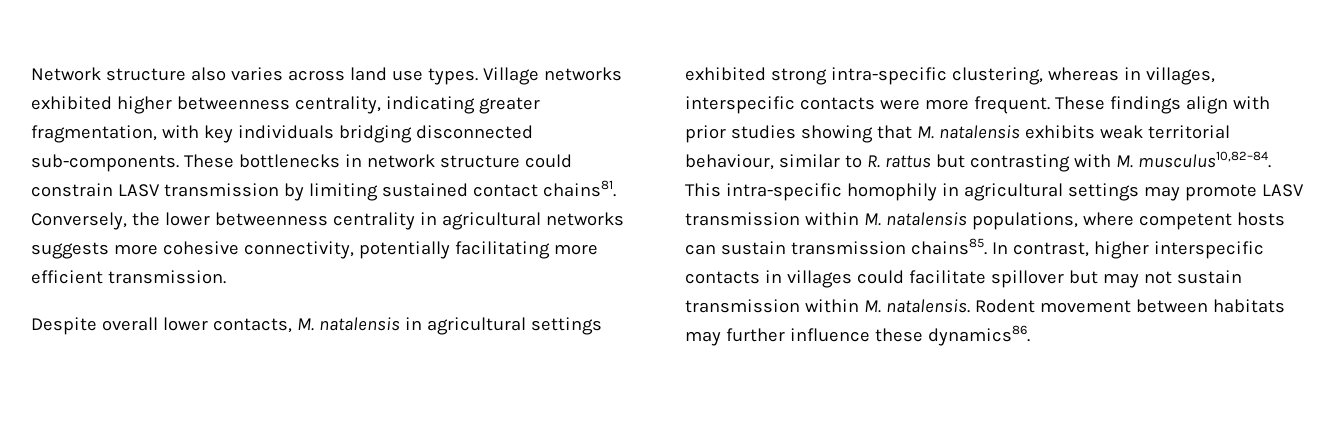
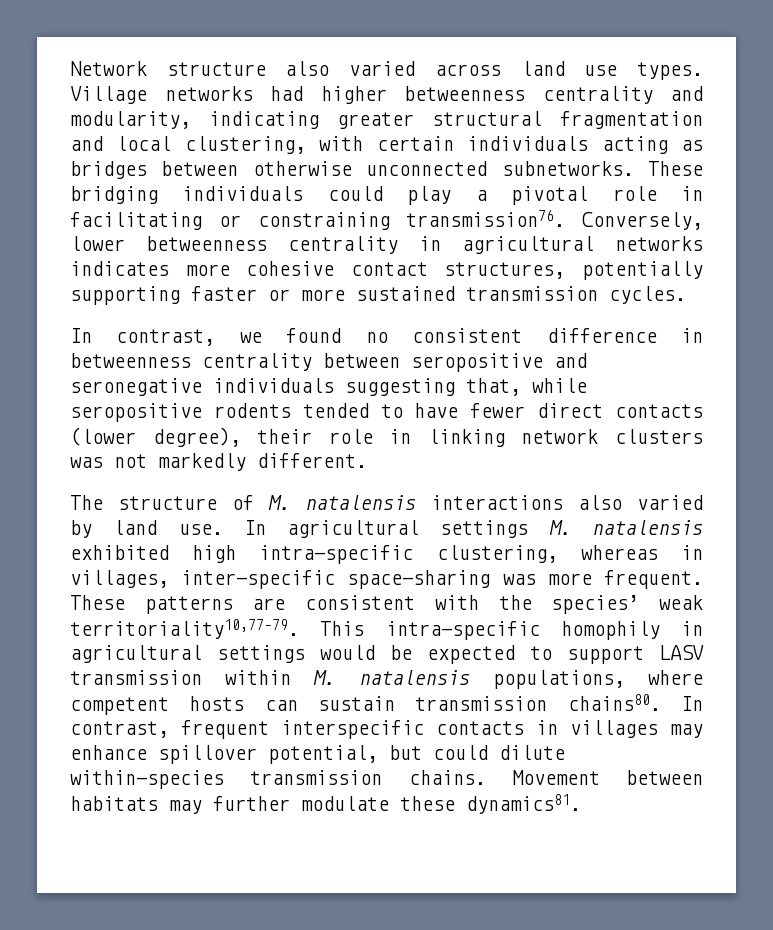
[230,67,283,81] varies -> [349,61,416,76] varied
[31,96,112,110] exhibited -> [270,86,303,101] had
[294,96,540,114] [31,125,533,143] [31,154,572,172] [31,180,616,201] [31,212,160,230] centrality, indicating greater fragmentation, with key individuals bridging disconnected sub-components. These bottlenecks in network structure could constrain LASV transmission by limiting sustained contact chains81. Conversely, the -> [542,86,703,104] [70,111,703,129] [70,136,703,154] [70,161,703,179] [70,186,704,205] [70,210,703,230] centrality and modularity, indicating greater structural fragmentation and local clustering, with certain individuals acting as bridges between otherwise unconnected subnetworks. These bridging individuals could play a pivotal role in facilitating or constraining transmission76. Conversely,
[31,242,109,259] suggests -> [70,261,169,276] indicates
[243,241,598,259] [31,270,226,284] [31,317,602,335] [685,67,827,85] connectivity, potentially facilitating more efficient transmission. // Despite overall lower contacts, M. natalensis in agricultural settings exhibited strong -> [350,261,703,280] [70,286,686,305] [70,328,704,346] [70,353,587,372] [70,378,587,396] [70,403,703,422] [70,427,703,447] [70,453,367,471] [70,495,703,510] [70,520,703,538] [70,545,237,563] contact structures, potentially supporting faster or more sustained transmission cycles. // In contrast, we found no consistent difference in betweenness centrality between seropositive and seronegative individuals suggesting that, while seropositive rodents tended to have fewer direct contacts (lower degree), their role in linking network clusters was not markedly different. // The structure of M. natalensis interactions also varied by land use. In agricultural settings M. natalensis exhibited high
[685,96,1270,114] [685,125,1230,143] [685,151,1271,172] interspecific contacts were more frequent. These findings align with prior studies showing that M. natalensis exhibits weak territorial behaviour, similar to R. rattus but contrasting with M. musculus10,82–84. -> [181,570,703,589] [70,595,703,614] [70,619,299,639] inter-specific space-sharing was more frequent. These patterns are consistent with the species’ weak territoriality10,77–79.
[1143,184,1257,201] may promote -> [320,645,644,664] would be expected to support
[910,238,1149,259] chains85. In contrast, higher -> [567,694,703,711] [70,720,269,739] chains80. In contrast, frequent
[856,270,1242,288] [685,299,1131,313] could facilitate spillover but may not sustain transmission within M. natalensis. Rodent movement -> [670,724,703,738] [70,745,565,764] [70,770,600,789] may enhance spillover potential, but could dilute within-species transmission chains. Movement
[789,325,1030,346] influence these dynamics86. -> [301,794,581,814] modulate these dynamics81.

